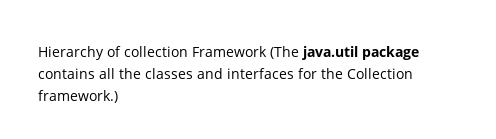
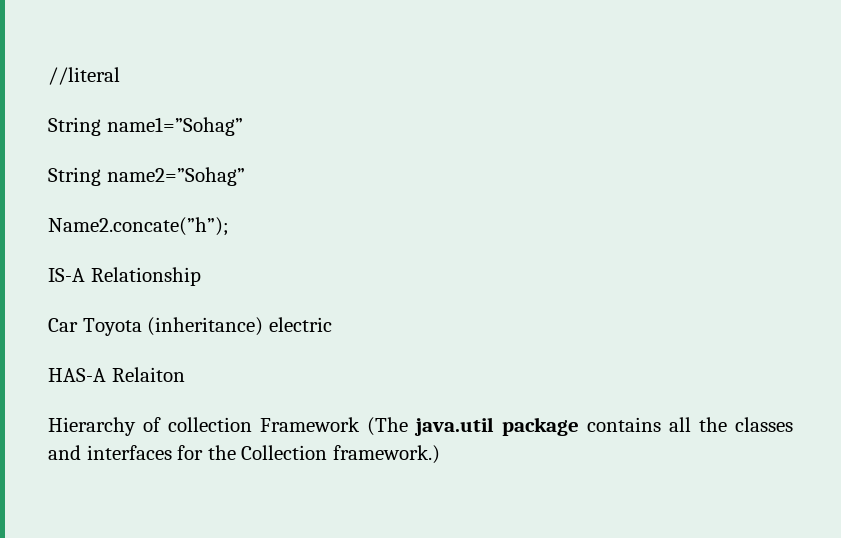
(38, 53) none -> [48,67,120,85] [48,117,243,136] [48,167,245,186] [48,217,229,236] [48,267,201,286] [48,317,332,336] [48,367,185,382] //literal // String name1=”Sohag” // String name2=”Sohag” // Name2.concate(”h”); // IS-A Relationship // Car Toyota (inheritance) electric // HAS-A Relaiton //

